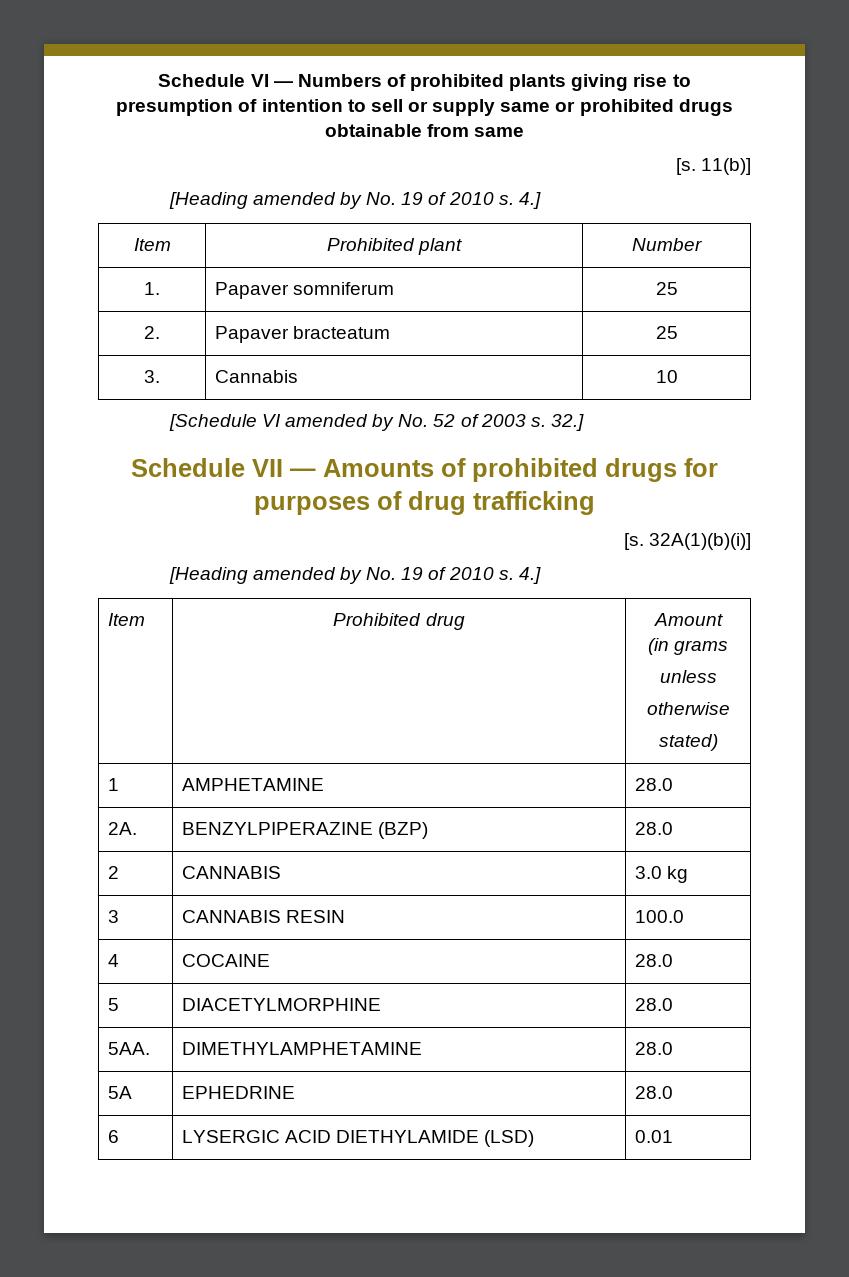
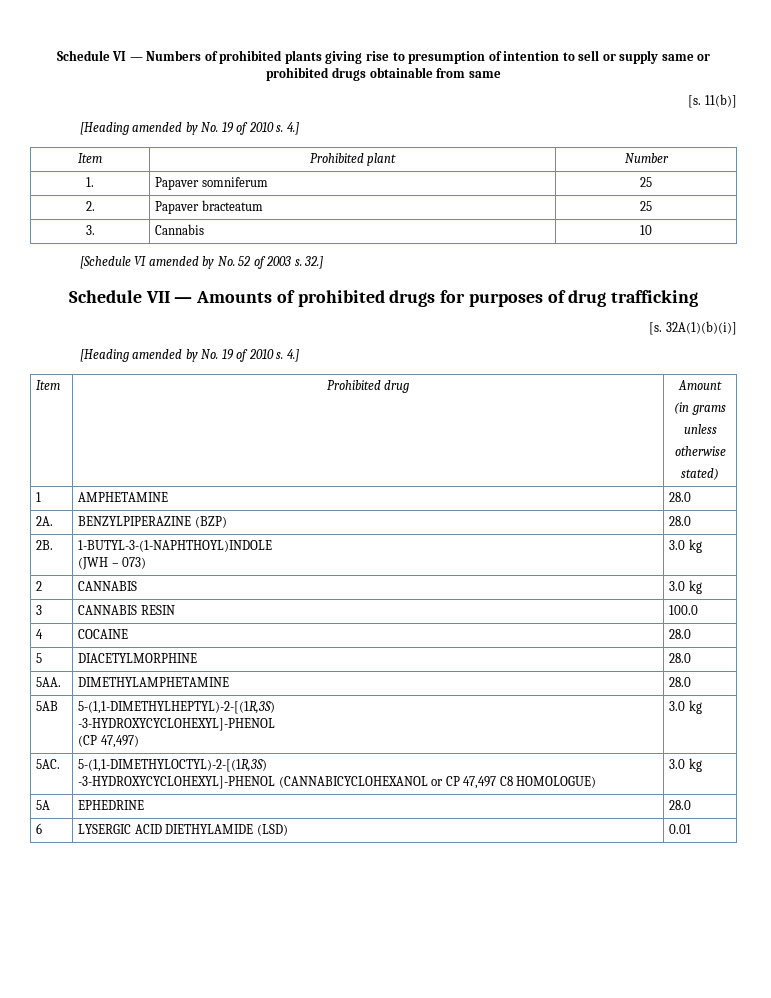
(673, 828) none -> [36,540,54,550] [78,540,273,552] [78,557,147,570] [669,539,702,553] // 2B. | 1-BUTYL-3-(1-NAPHTHOYL)INDOLE // (JWH – 073) | 3.0 kg
(673, 1048) none -> [36,701,59,711] [78,701,276,714] [78,718,276,731] [78,735,139,748] [669,700,702,714] [36,759,61,769] [78,759,268,772] [78,776,597,789] [669,758,702,772] // 5AB | 5-(1,1-DIMETHYLHEPTYL)-2-[(1R,3S) // -3-HYDROXYCYCLOHEXYL]-PHENOL // (CP 47,497) | 3.0 kg // 5AC. | 5-(1,1-DIMETHYLOCTYL)-2-[(1R,3S) // -3-HYDROXYCYCLOHEXYL]-PHENOL (CANNABICYCLOHEXANOL or CP 47,497 C8 HOMOLOGUE) | 3.0 kg

